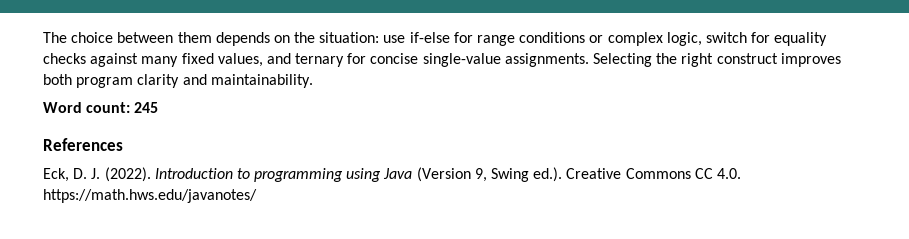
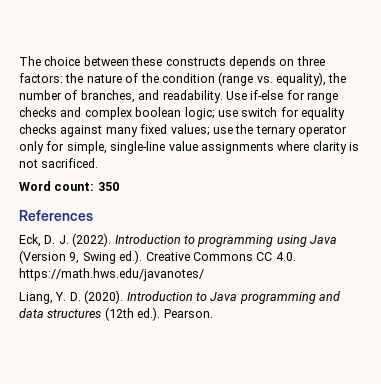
[177,32,702,46] them depends on the situation: use if-else for range conditions or complex logic, -> [131,56,325,69] [19,72,347,86] [19,90,338,103] [19,107,238,120] these constructs depends on three factors: the nature of the condition (range vs. equality), the number of branches, and readability. Use if-else for range checks and complex boolean logic; use
[217,53,841,67] [43,74,313,88] values, and ternary for concise single-value assignments. Selecting the right construct improves both program clarity and maintainability. -> [170,124,347,137] [19,141,359,154] [19,158,99,168] values; use the ternary operator only for simple, single-line value assignments where clarity is not sacrificed.
[134,102,159,113] 245 -> [97,182,119,191] 350
(257, 196) none -> [19,290,340,304] [19,307,213,321] // Liang, Y. D. (2020). Introduction to Java programming and data structures (12th ed.). Pearson.

